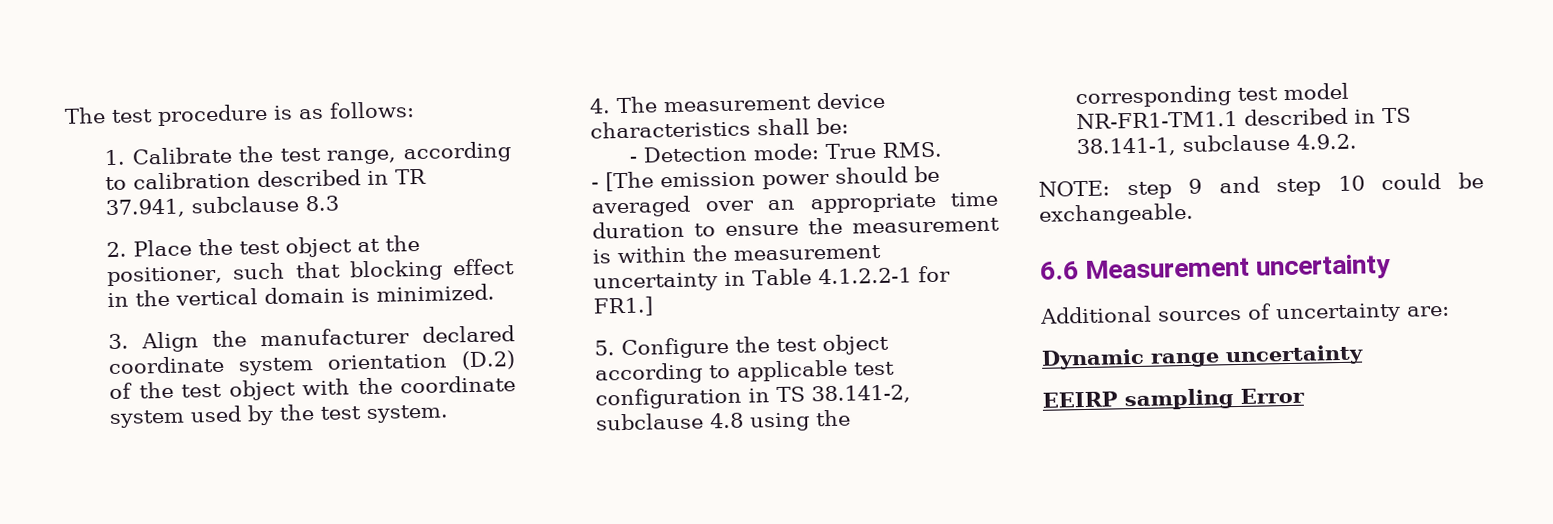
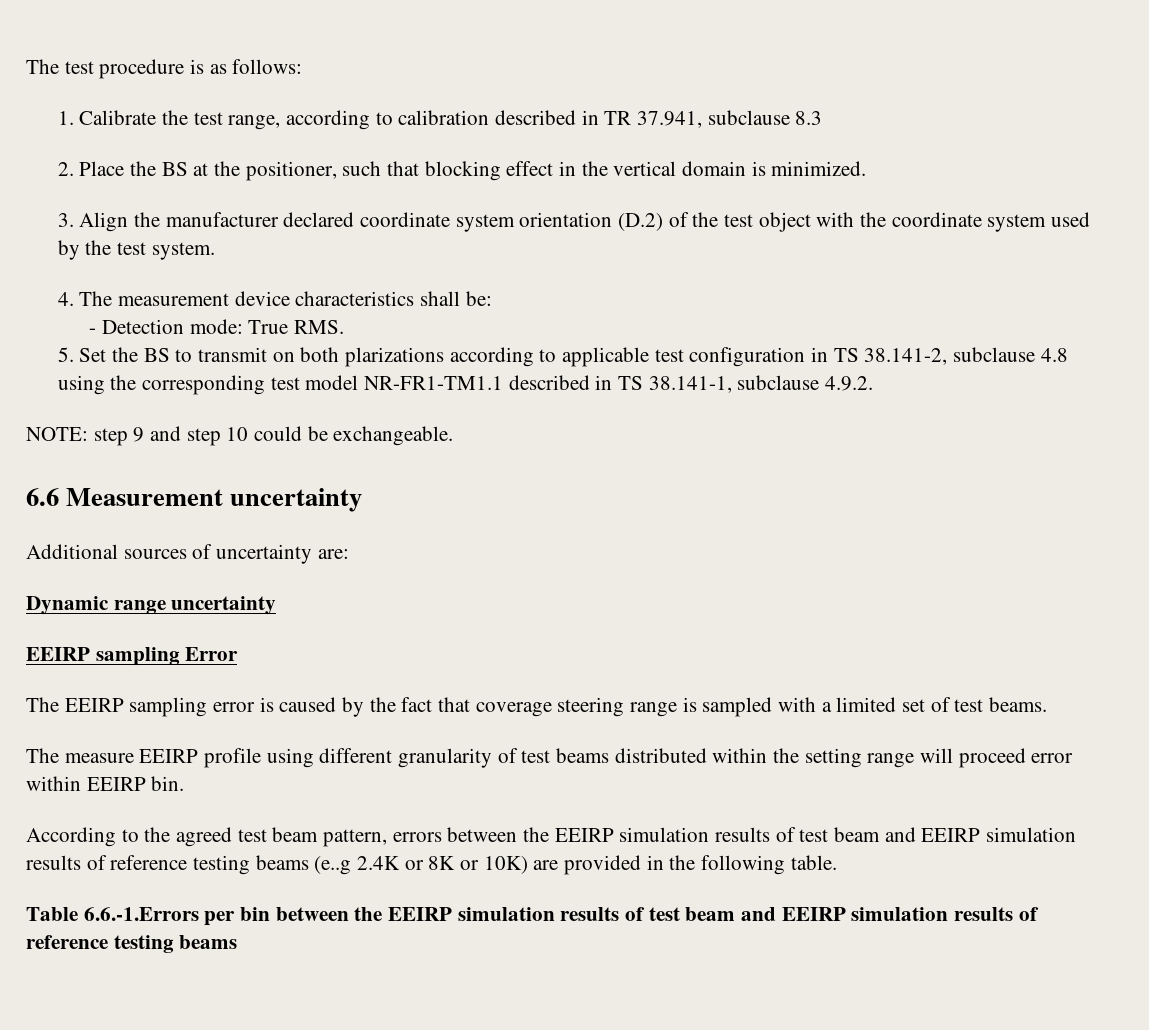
[239,236,353,258] test object -> [161,162,188,176] BS
[591,165,941,192] [591,191,998,218] [592,217,1000,239] [592,244,882,264] [593,265,952,293] [593,296,655,317] [594,333,890,360] - [The emission power should be averaged over an appropriate time duration to ensure the measurement is within the measurement uncertainty in Table 4.1.2.2-1 for FR1.] // 5. Configure the test object -> [57,347,445,367] 5. Set the BS to transmit on both plarizations
(1305, 395) none -> [26,697,1048,717] [26,748,1074,768] [26,776,185,791] [26,827,1077,847] [26,855,837,875] [26,907,1039,926] [26,935,238,953] // The EEIRP sampling error is caused by the fact that coverage steering range is sampled with a limited set of test beams. // The measure EEIRP profile using different granularity of test beams distributed within the setting range will proceed error within EEIRP bin. // According to the agreed test beam pattern, errors between the EEIRP simulation results of test beam and EEIRP simulation results of reference testing beams (e..g 2.4K or 8K or 10K) are provided in the following table. // Table 6.6.-1.Errors per bin between the EEIRP simulation results of test beam and EEIRP simulation results of reference testing beams

